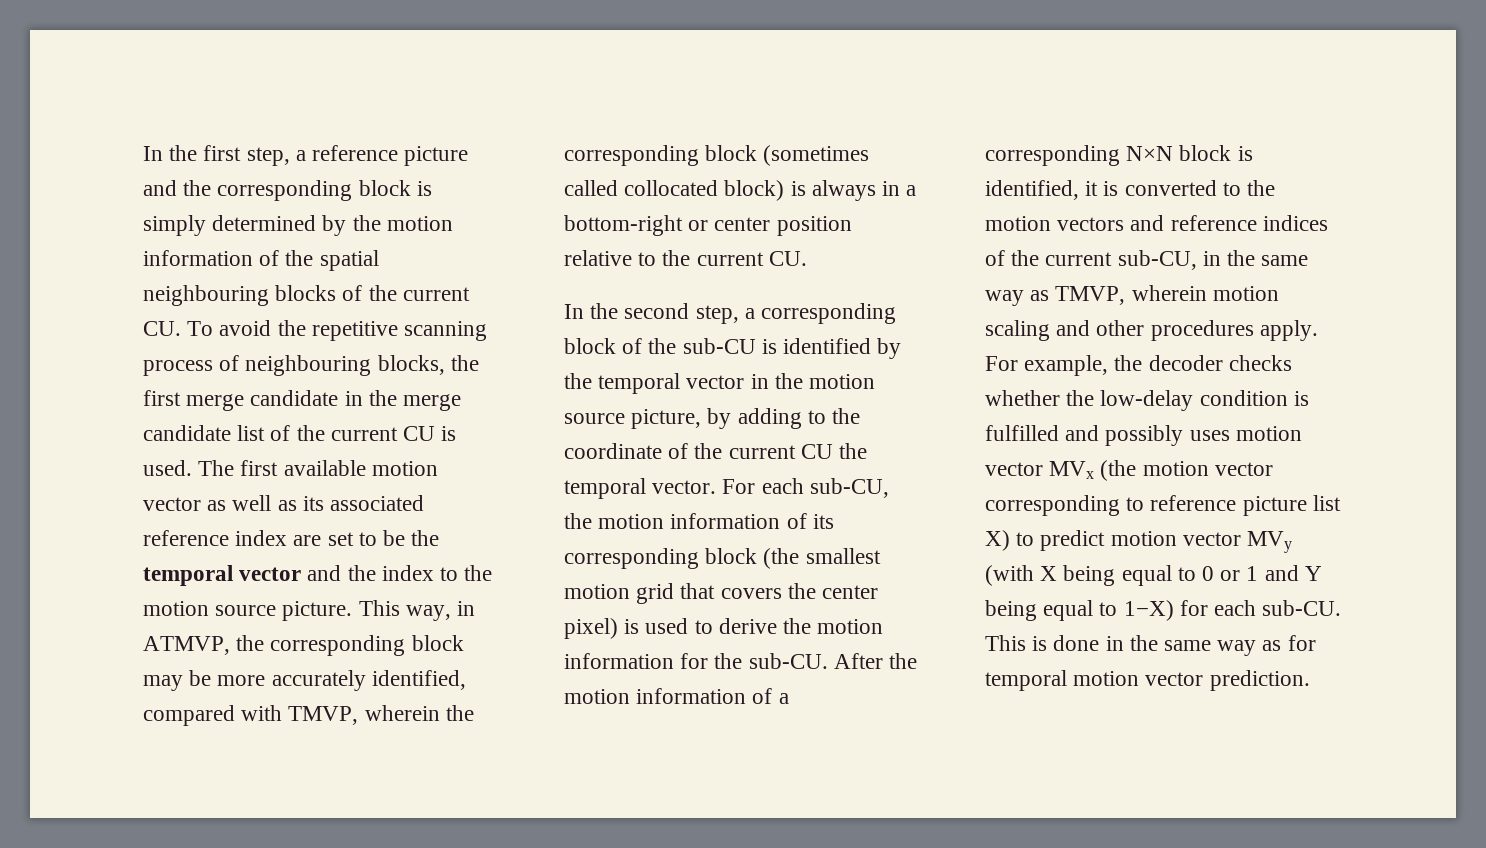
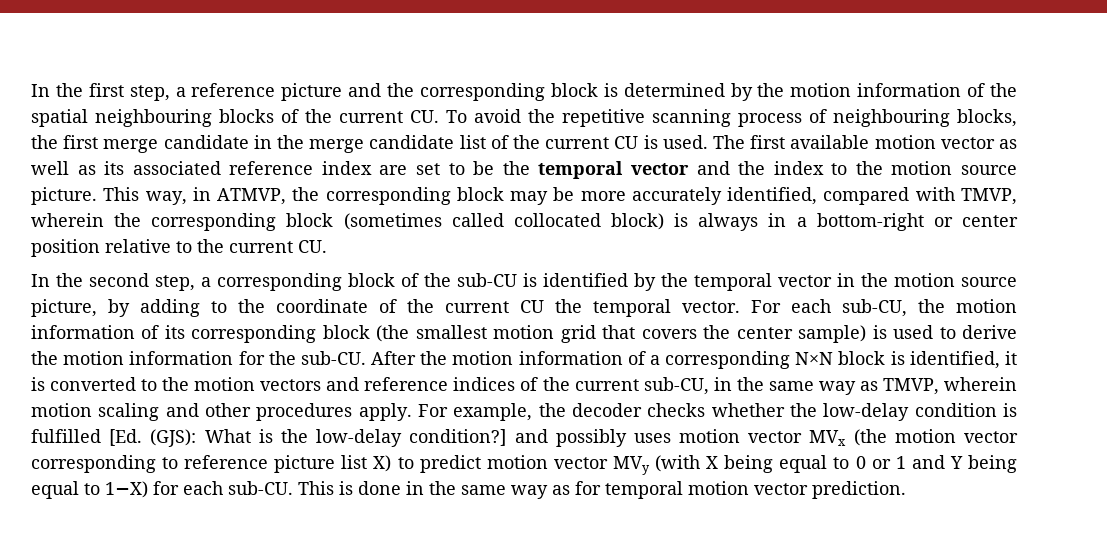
[143,215,206,236] simply -> (618, 90) none
[564,618,618,639] pixel) -> [798,325,867,343] sample)
(1059, 433) none -> [109,429,507,447] [Ed. (GJS): What is the low-delay condition?]

